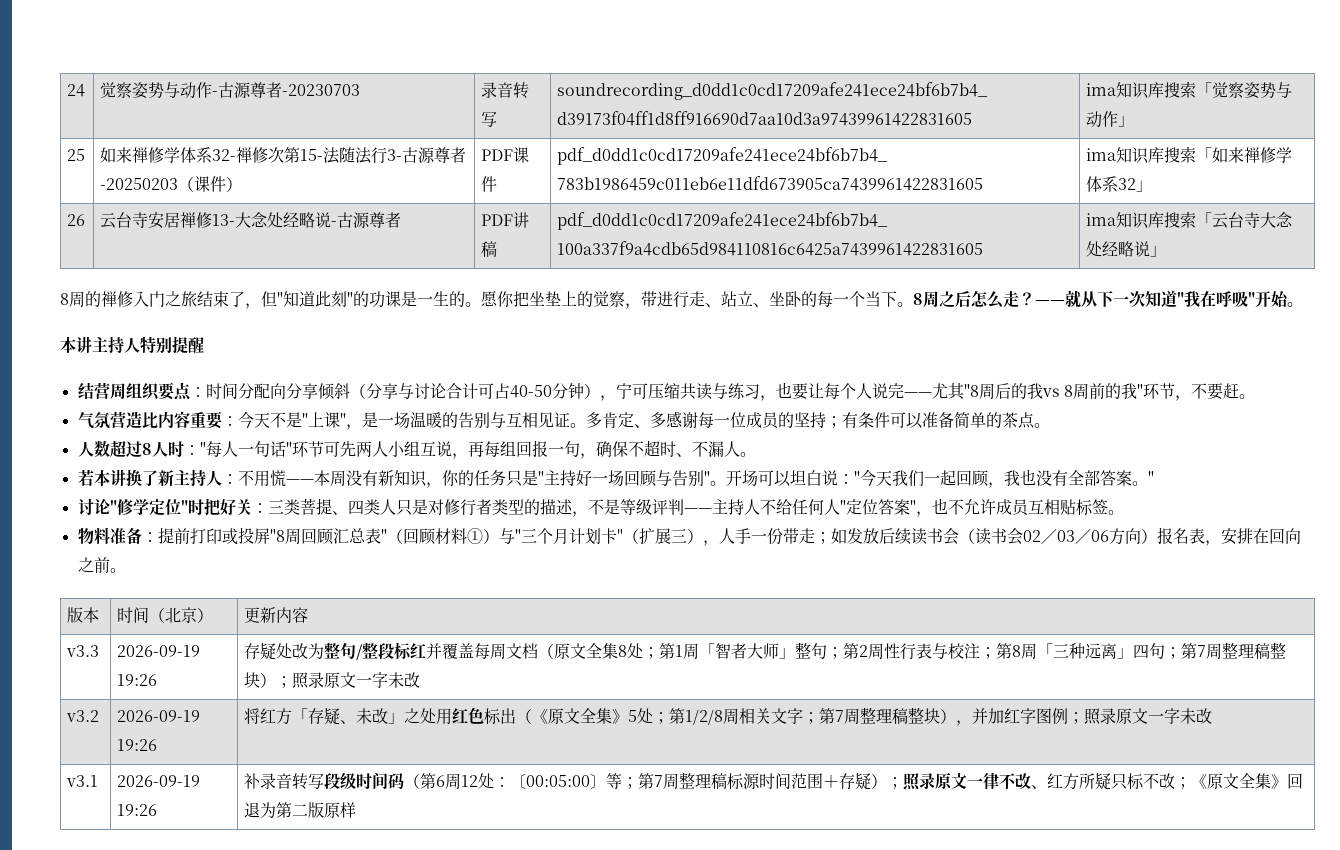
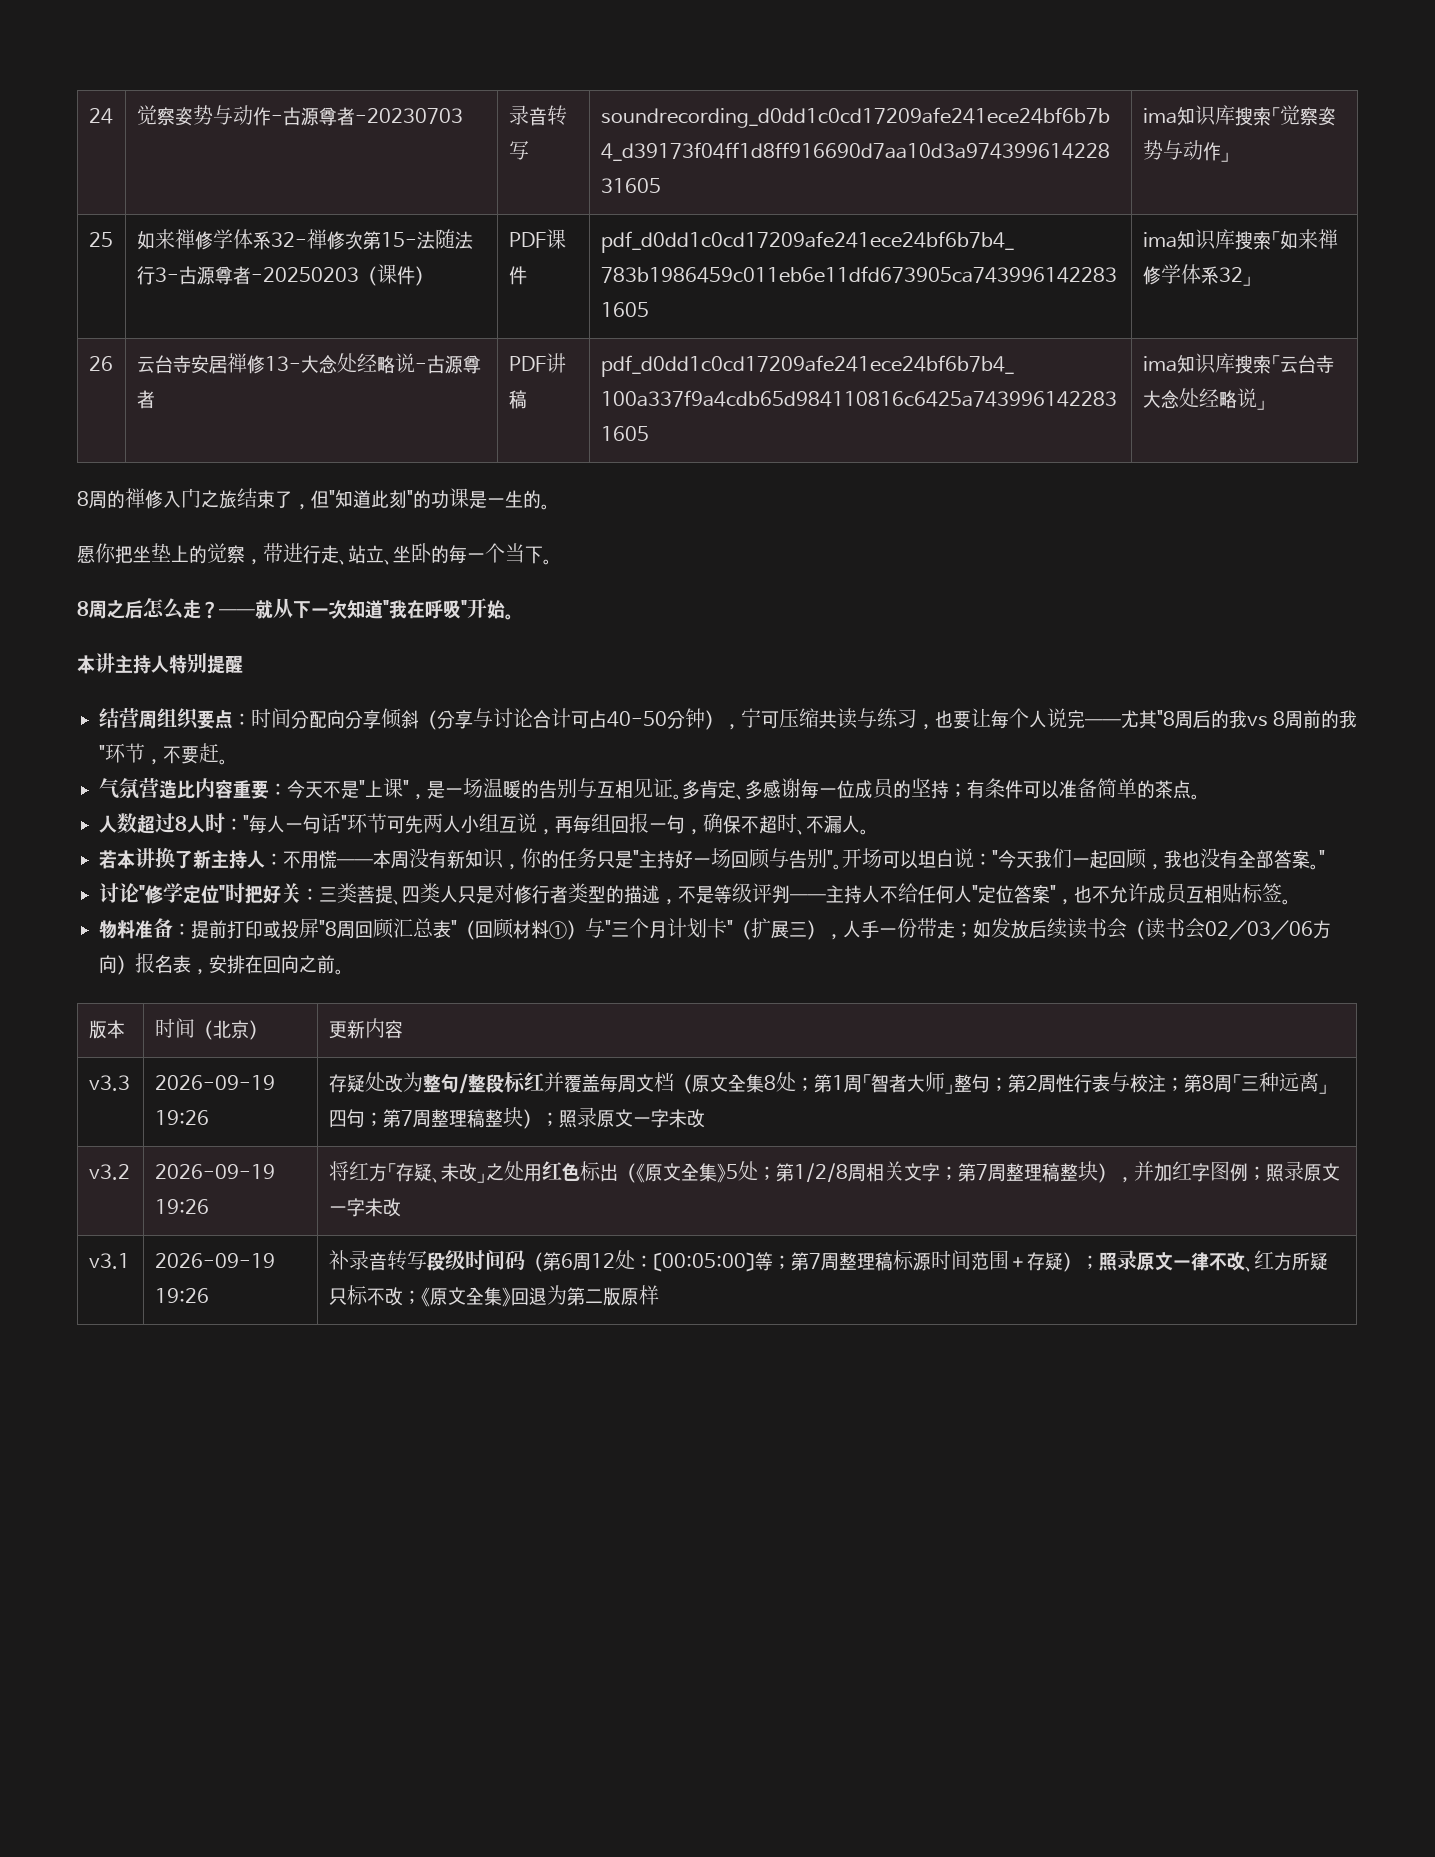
(481, 304) none -> (550, 507) //
(913, 304) none -> (552, 562) //

